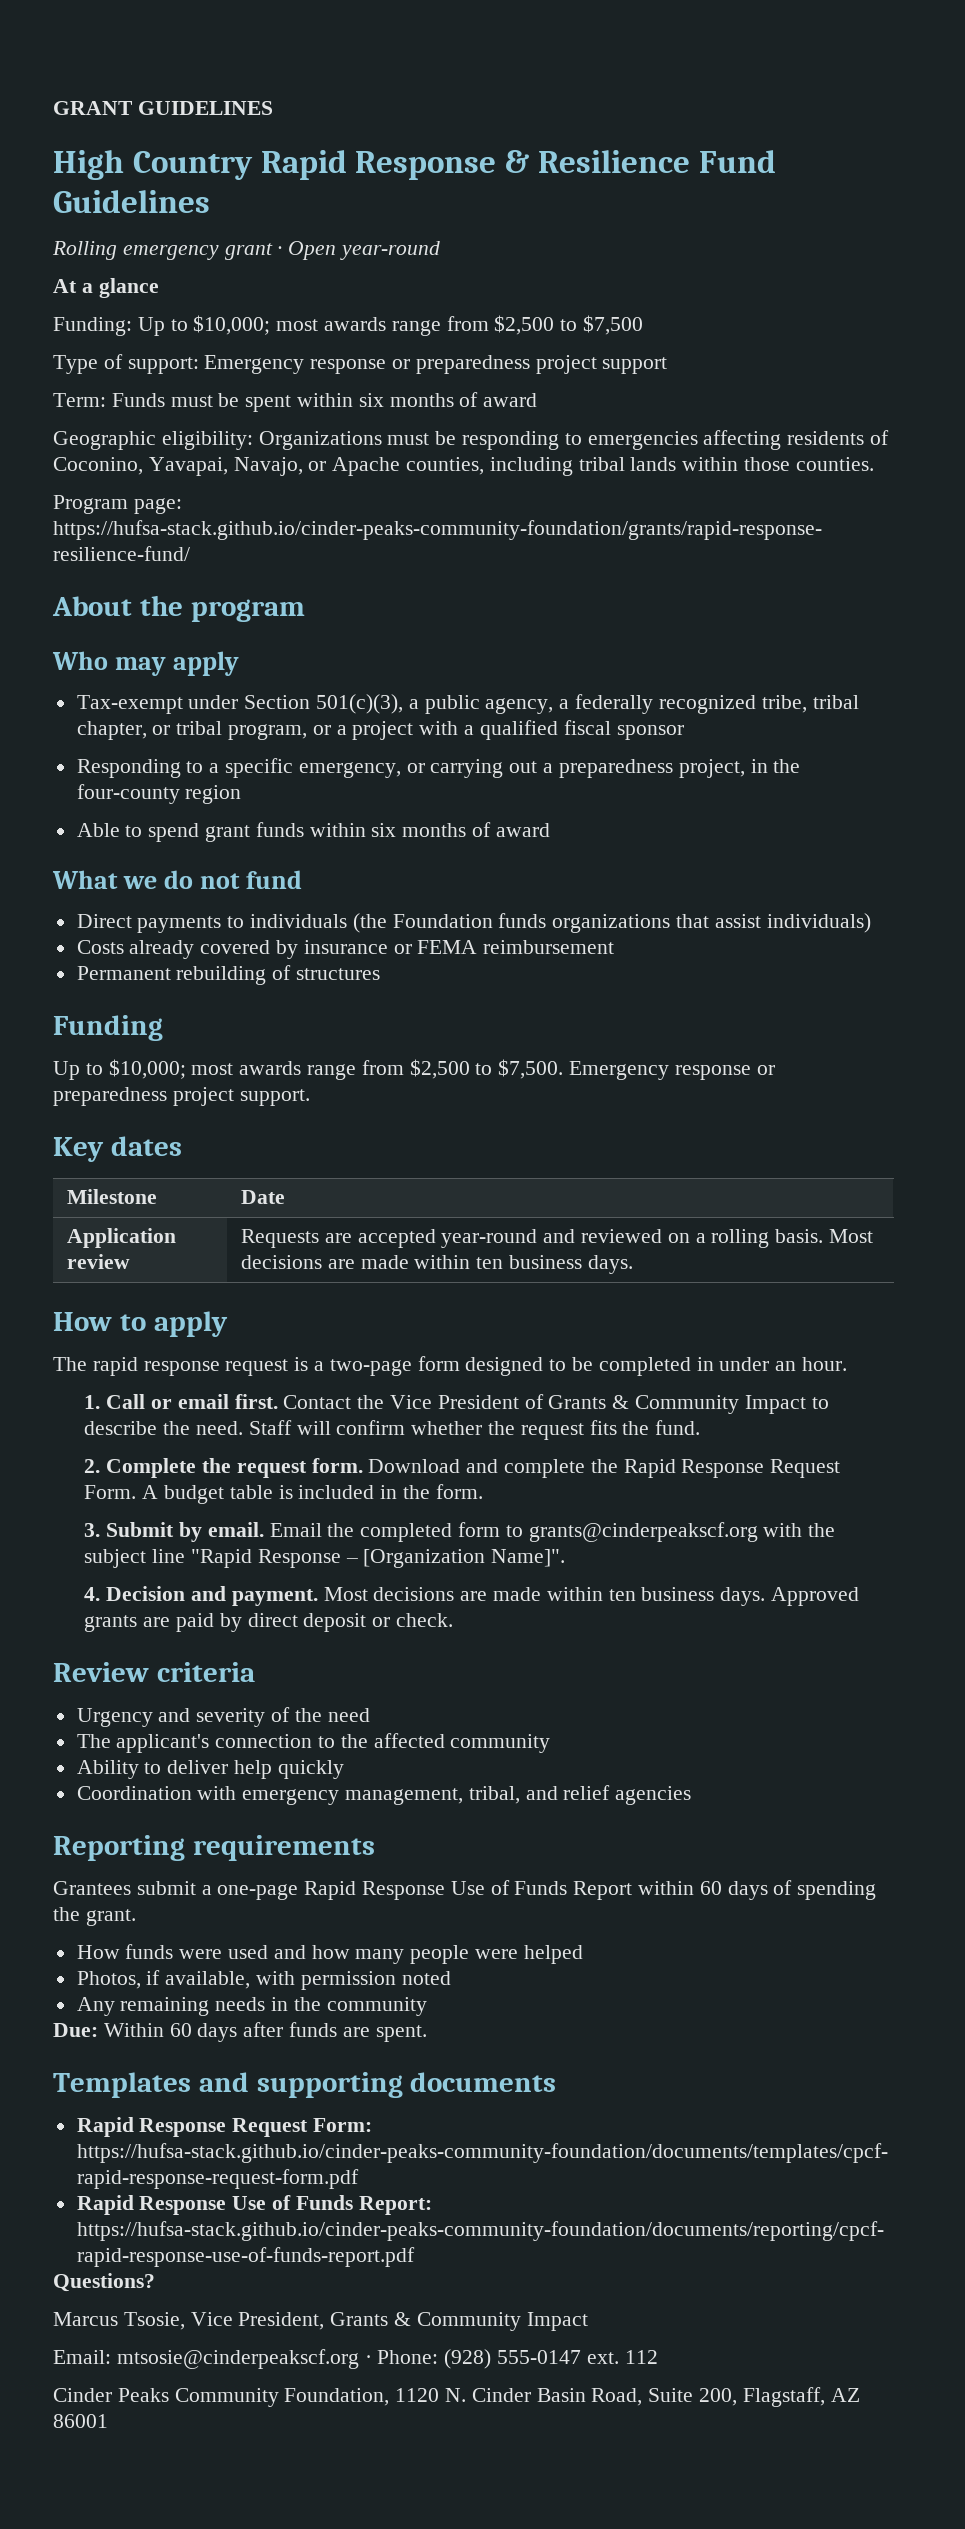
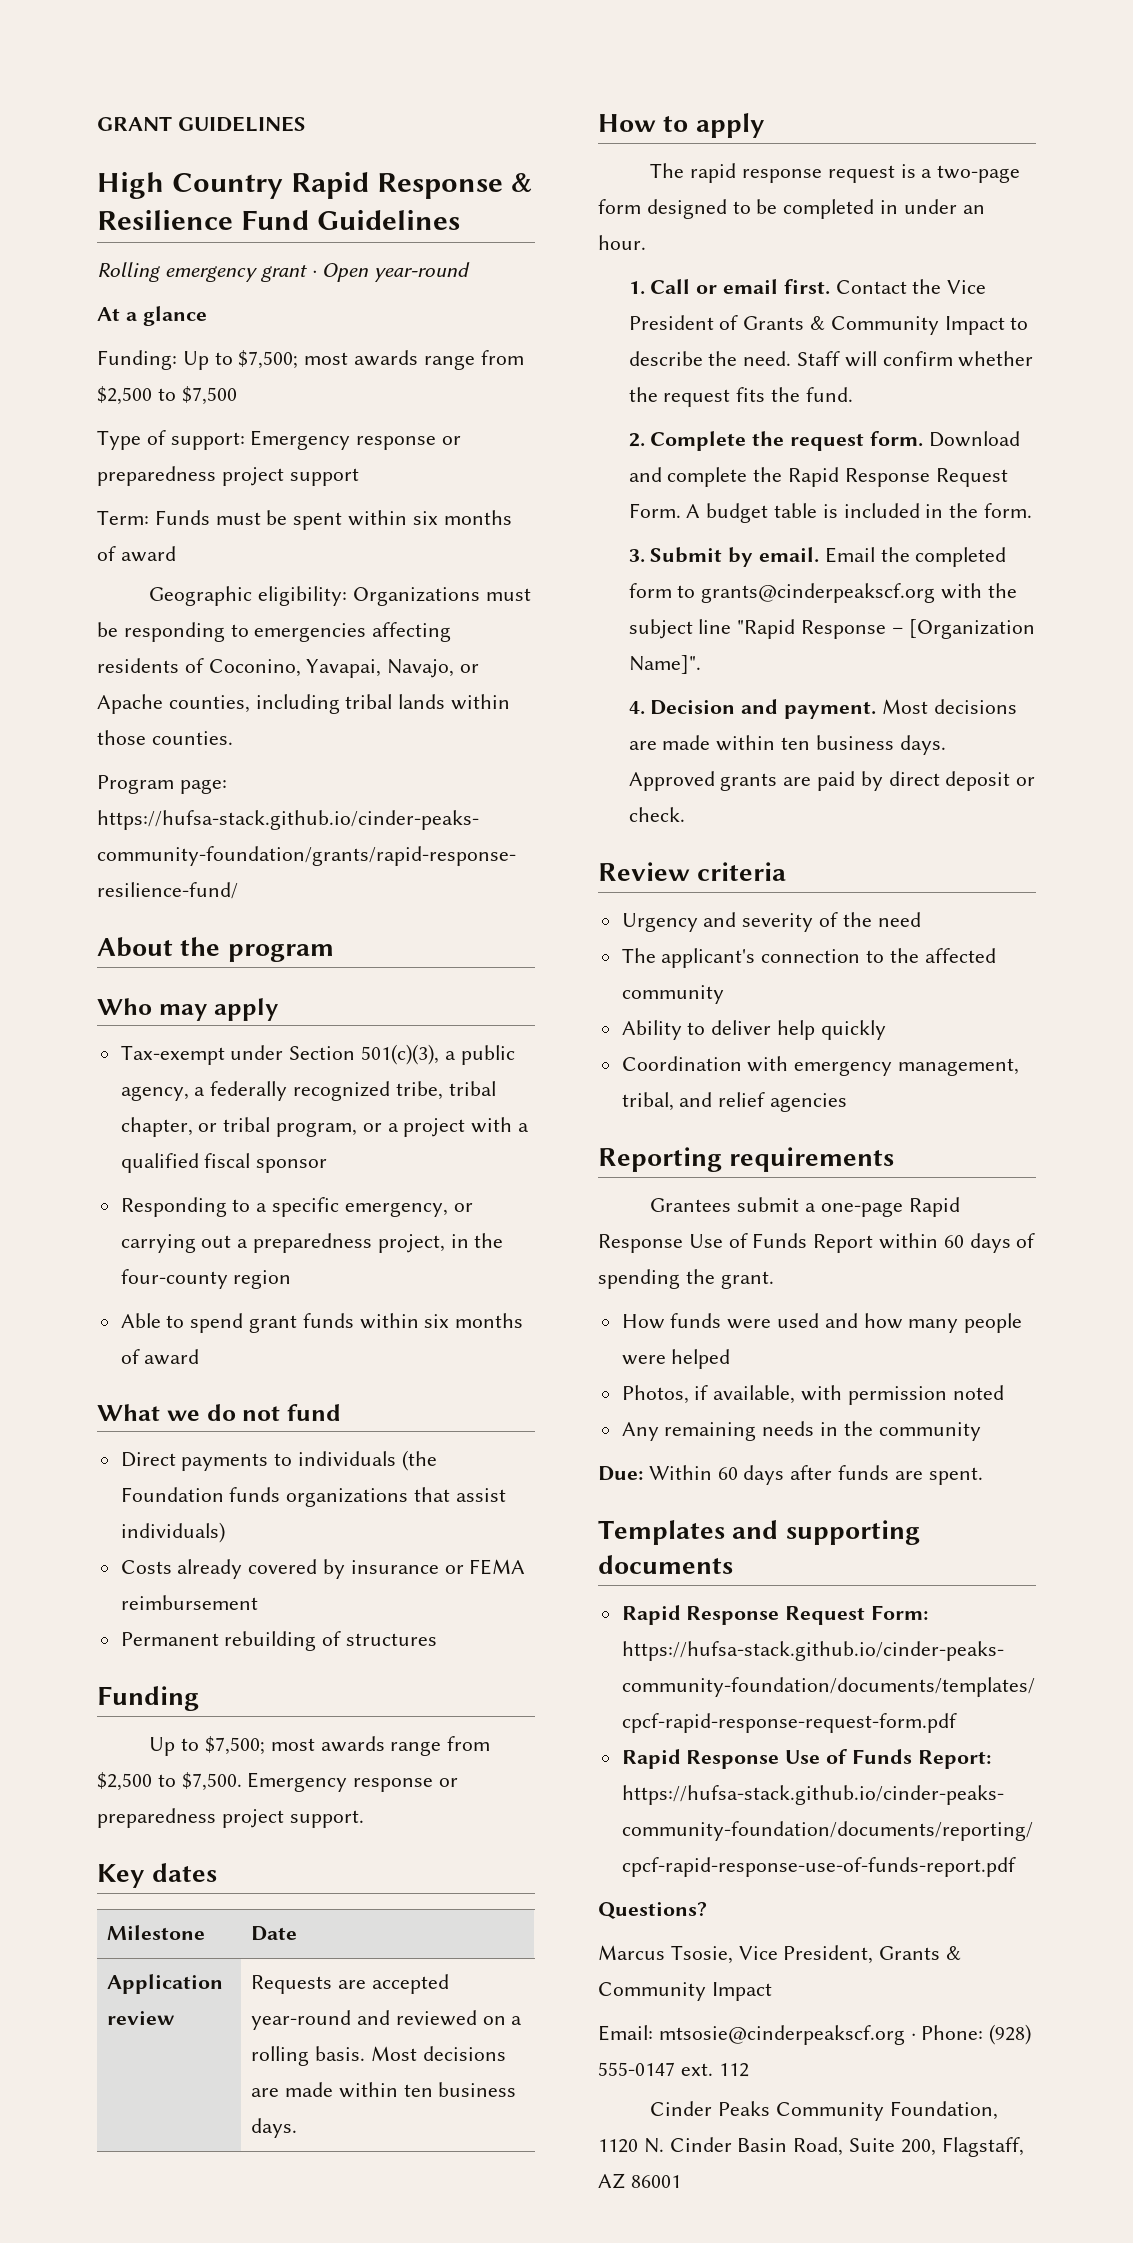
[193,315,271,335] $10,000; -> [238,350,299,369] $7,500;
[108,1059,186,1079] $10,000; -> [204,1736,265,1755] $7,500;

